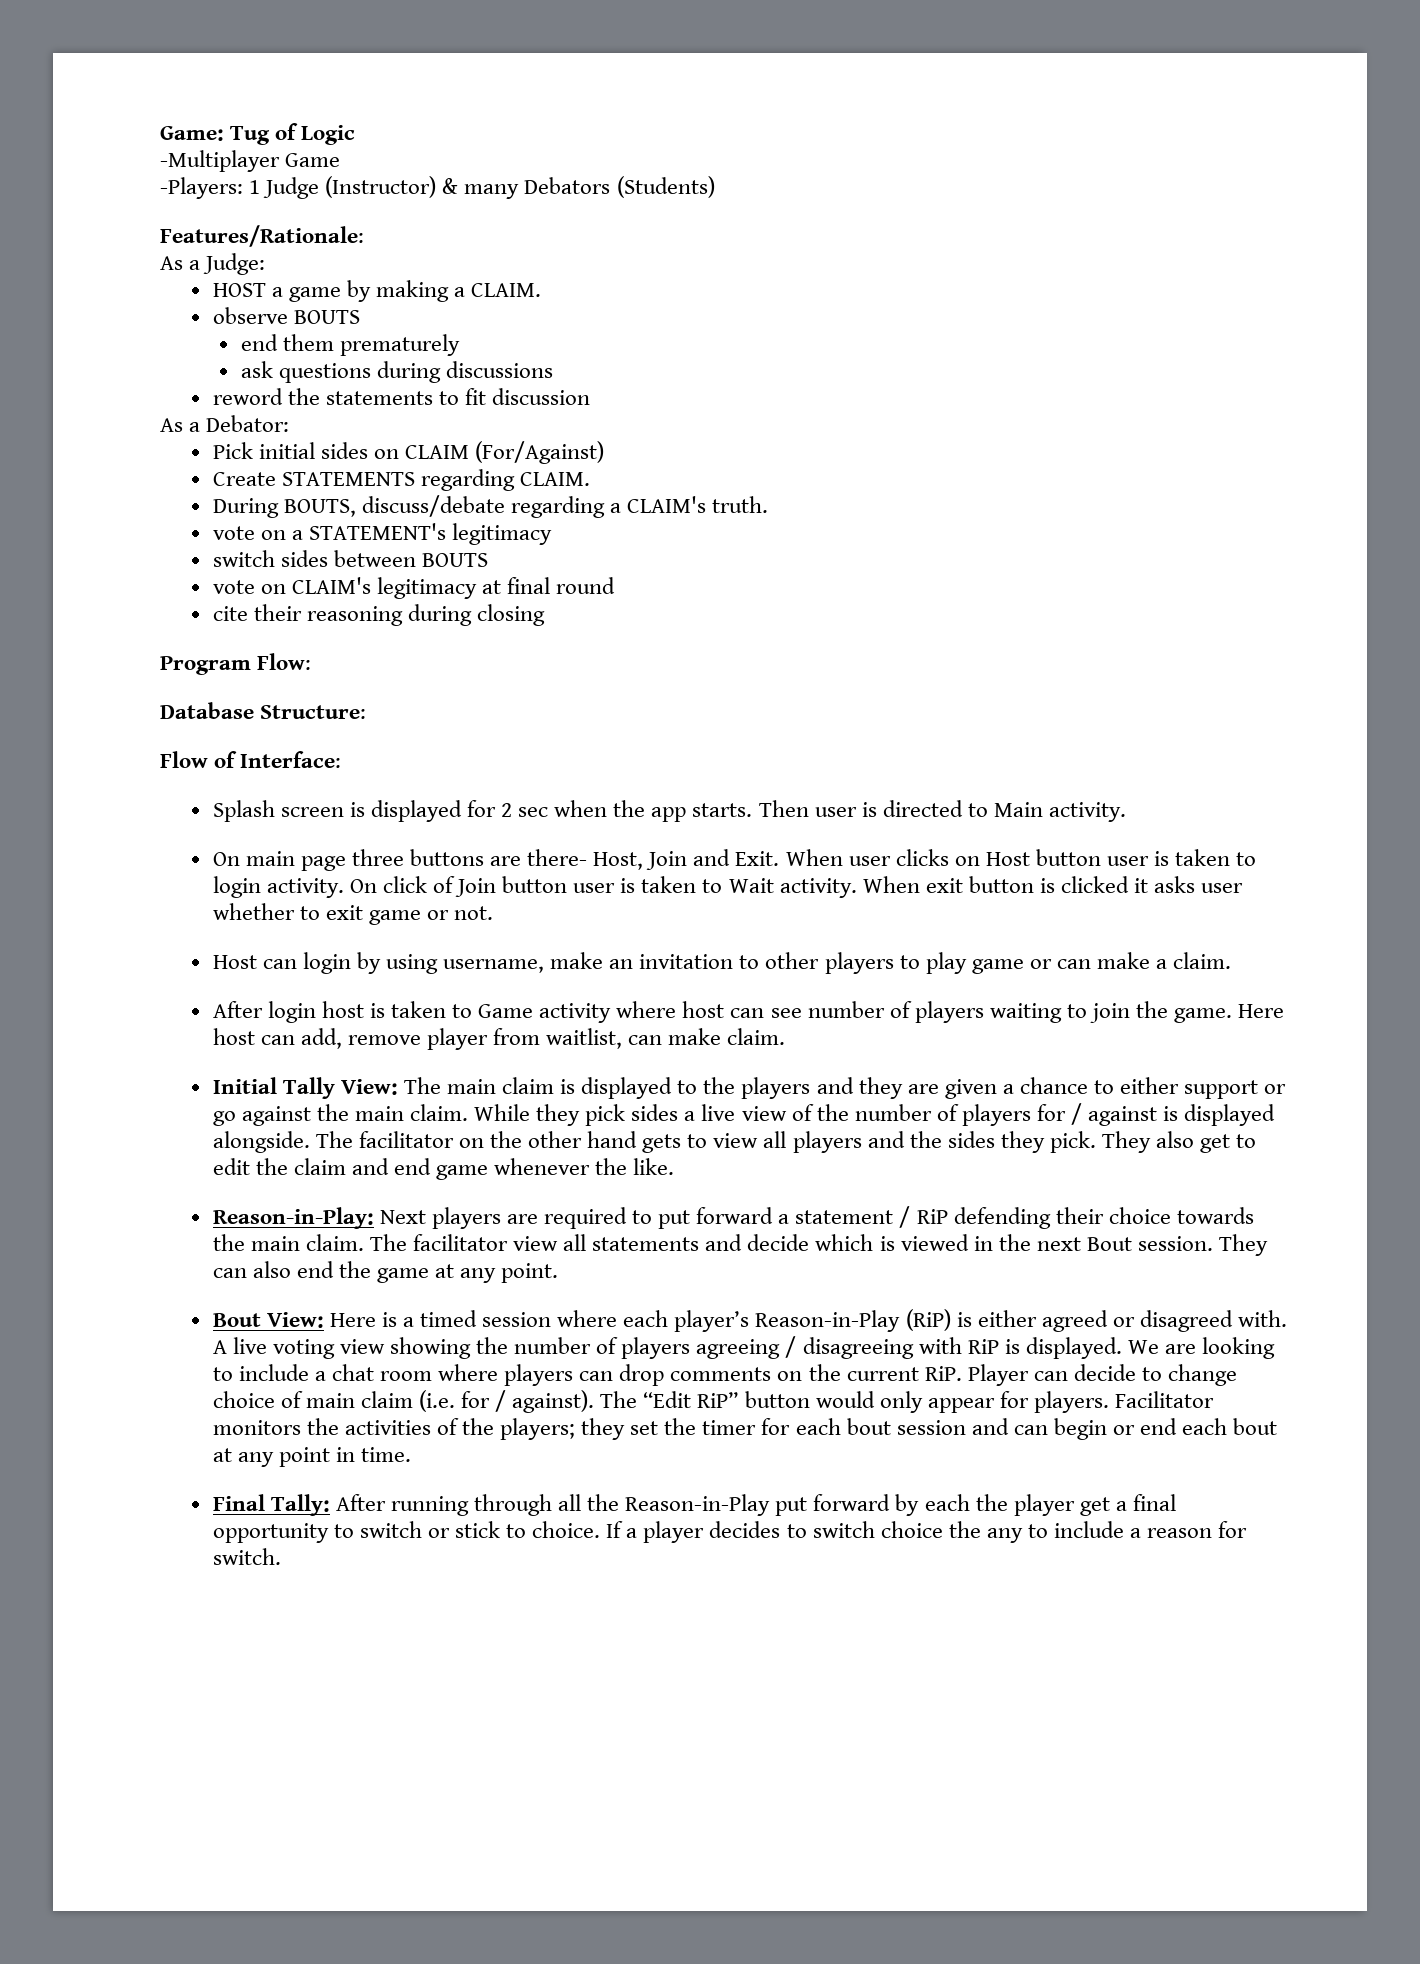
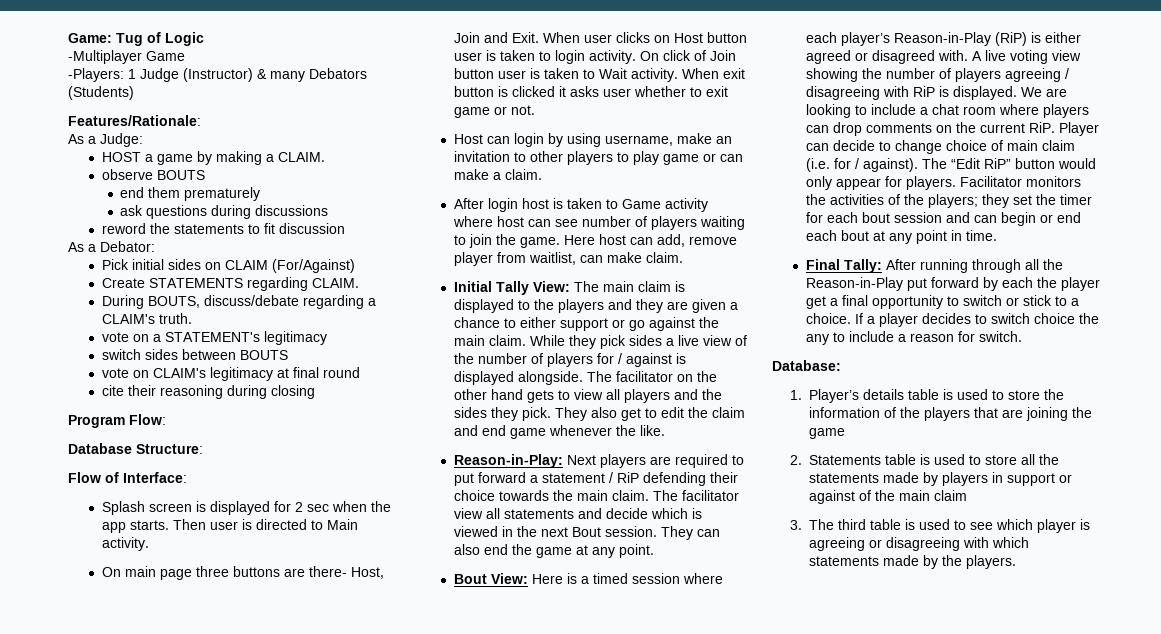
(527, 1531) none -> [1070,298,1079,306] a
(281, 1556) none -> [772,360,841,371] [790,389,1065,403] [809,407,1093,421] [809,428,846,439] [790,454,1060,465] [809,472,1073,486] [809,490,968,504] [790,519,1091,533] [809,537,1030,551] [809,555,1017,569] // Database: // 1. Player’s details table is used to store the information of the players that are joining the game // 2. Statements table is used to store all the statements made by players in support or against of the main claim // 3. The third table is used to see which player is agreeing or disagreeing with which statements made by the players.

